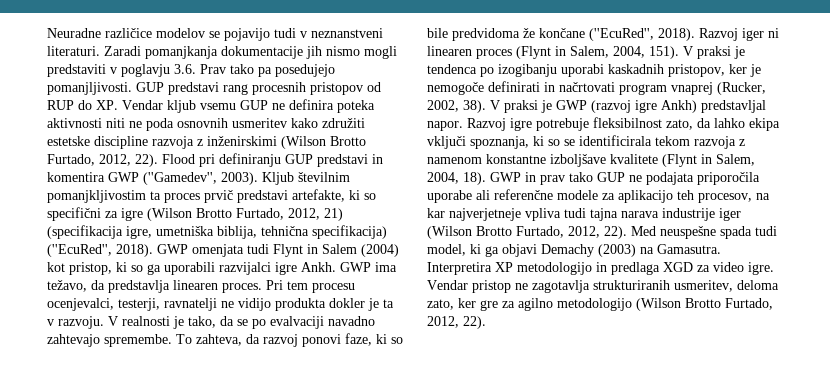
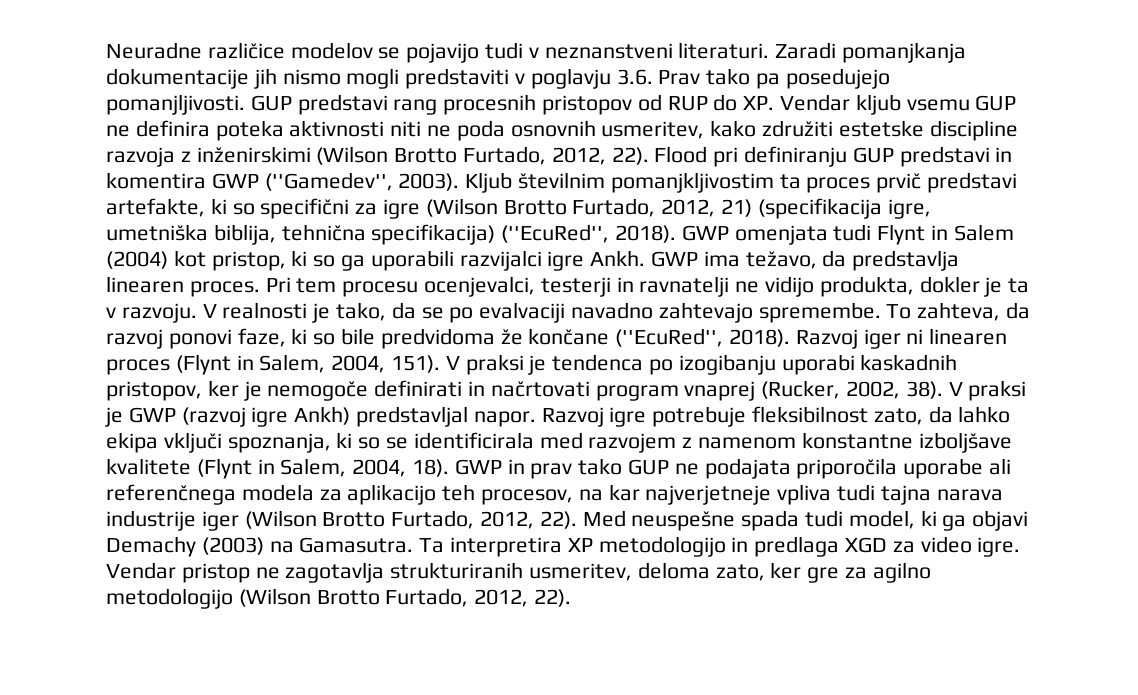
[232,118,287,128] usmeritev -> [601,121,705,139] usmeritev,
[118,298,160,311] testerji, -> [540,277,634,297] testerji in
[275,298,326,311] produkta -> [819,276,914,297] produkta,
[655,136,736,149] tekom razvoja -> [539,432,677,453] med razvojem
[494,189,598,200] referenčne modele -> [106,484,314,505] referenčnega modela
[427,262,492,275] Interpretira -> [419,537,563,557] Ta interpretira

